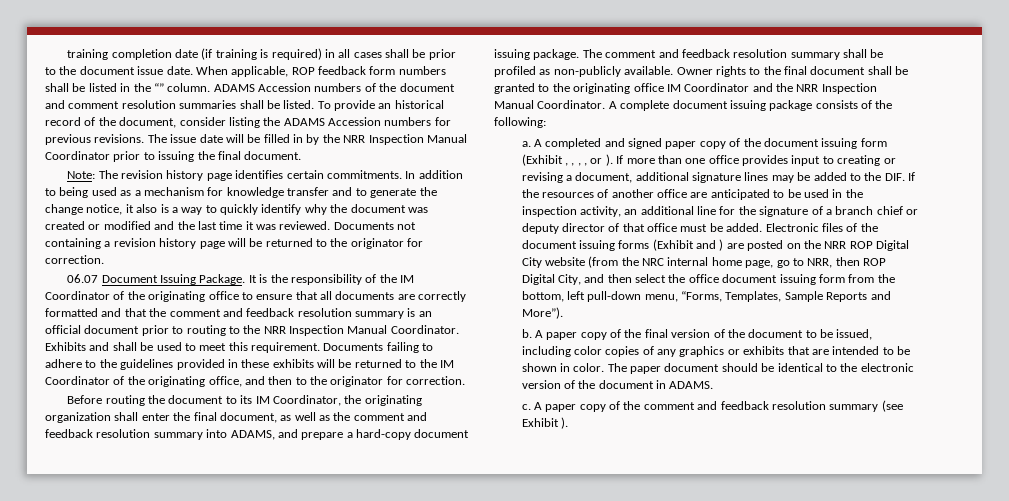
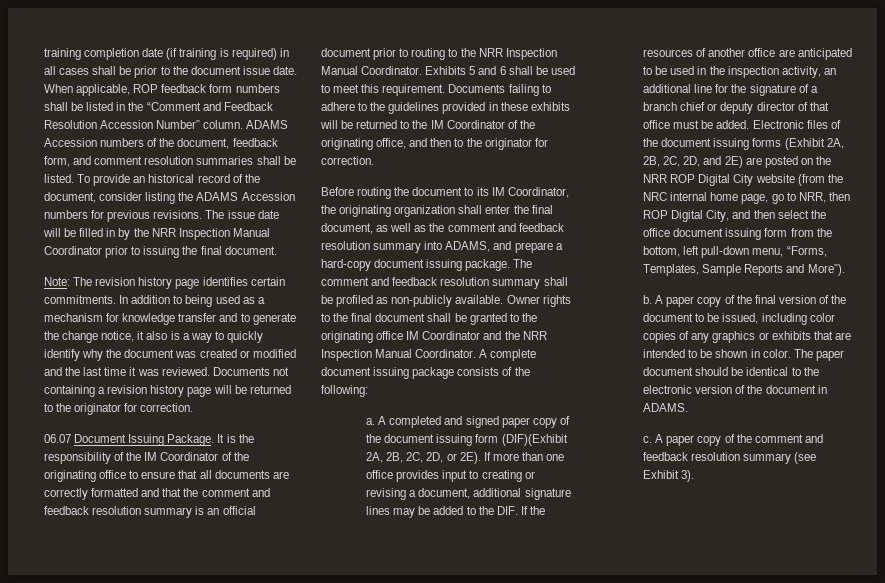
[153,83,164,92] “” -> [146,102,273,111] [44,120,201,129] “Comment and Feedback Resolution Accession Number”
[399,83,455,92] document -> [177,138,278,149] [44,156,70,167] document, feedback form,
[89,342,110,351] and -> [469,66,506,75] 5 and 6
[521,154,613,166] (Exhibit , , , , or ). -> [501,434,568,446] [366,452,481,464] (DIF)(Exhibit 2A, 2B, 2C, 2D, or 2E).
[696,239,724,251] and ) -> [826,138,844,149] [643,156,743,168] 2A, 2B, 2C, 2D, and 2E)
[560,417,568,429] ). -> [681,470,695,482] 3).

